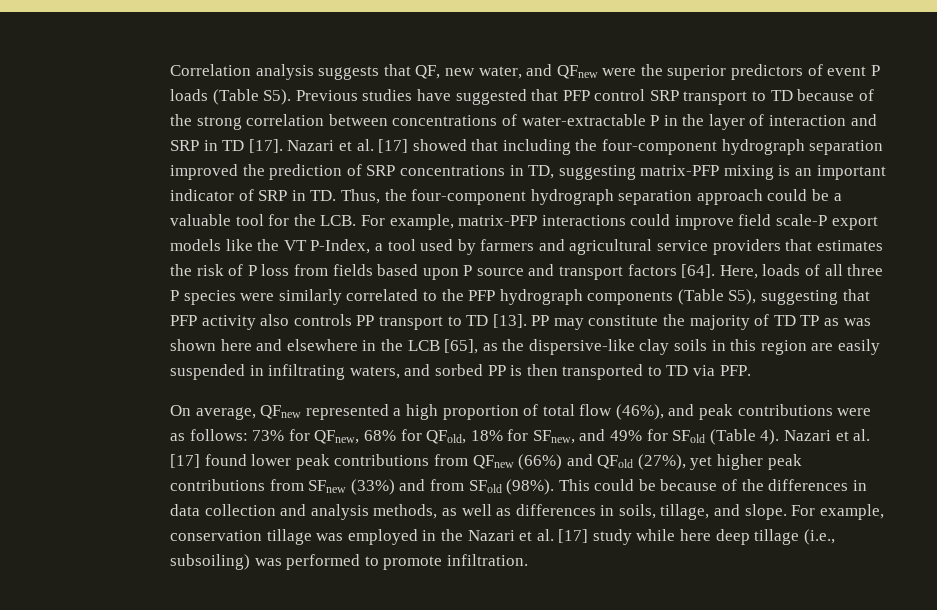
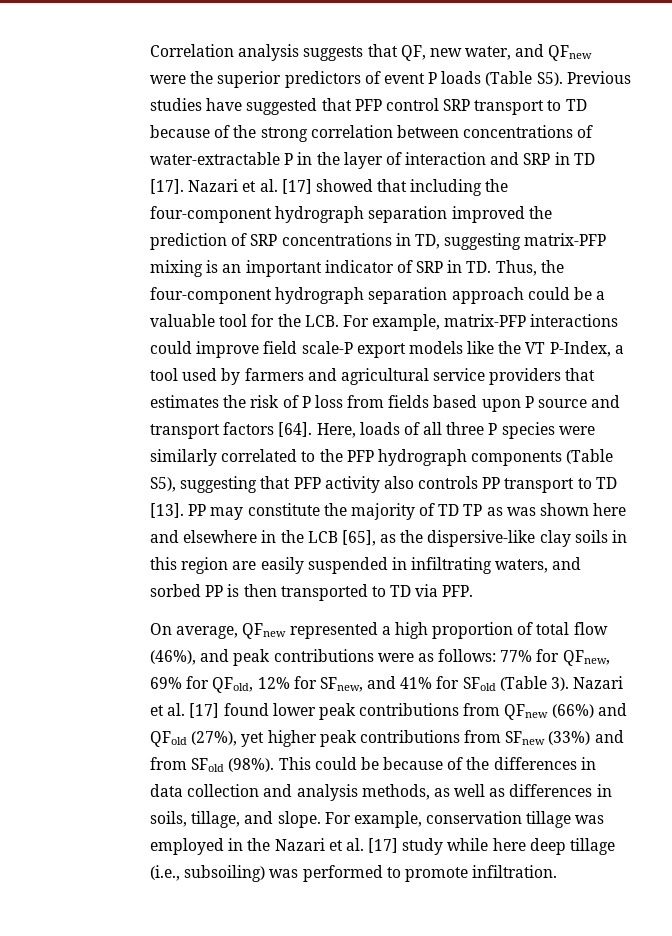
[252,430,285,441] 73% -> [500,650,533,662] 77%
[363,430,396,441] 68% -> [149,677,182,689] 69%
[470,430,503,441] 18% -> [257,677,290,689] 12%
[610,430,643,441] 49% -> [400,677,433,689] 41%
[760,429,780,445] 4). -> [550,677,569,691] 3).

